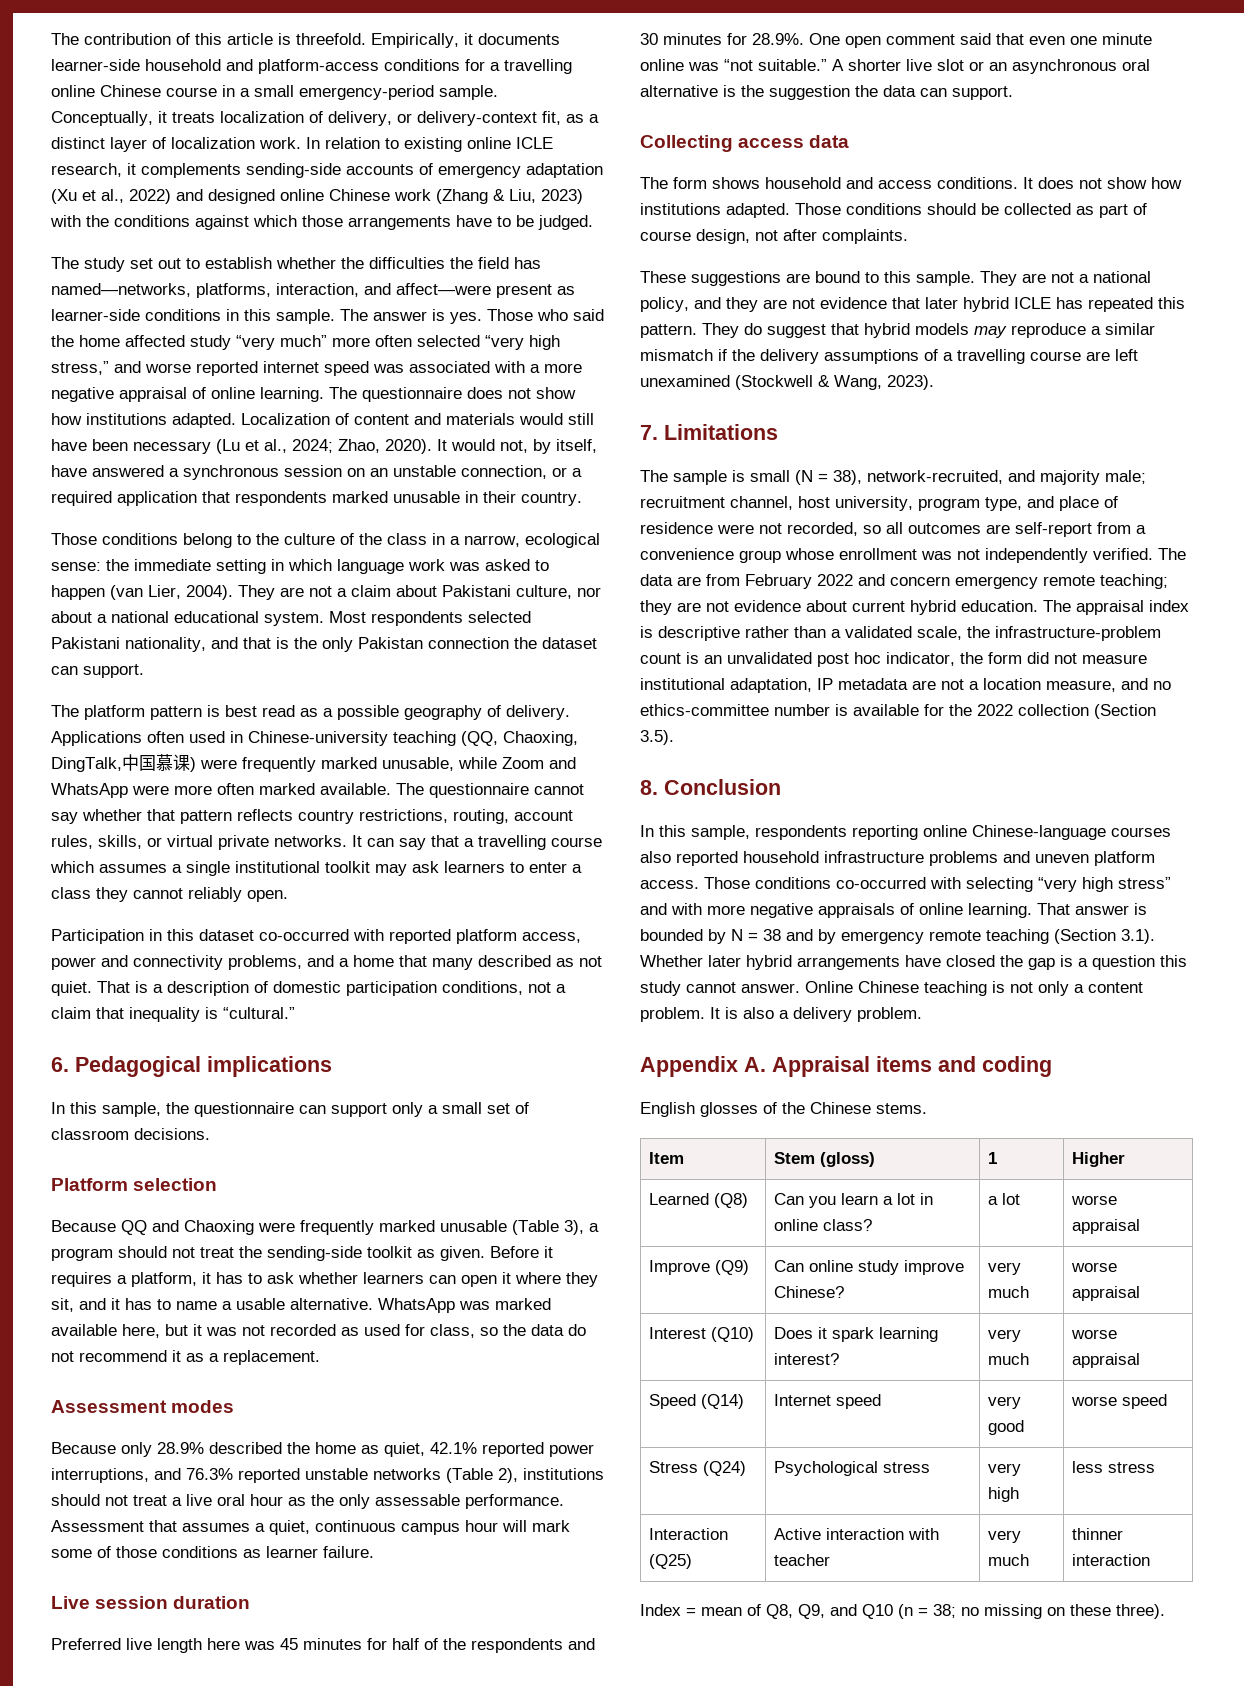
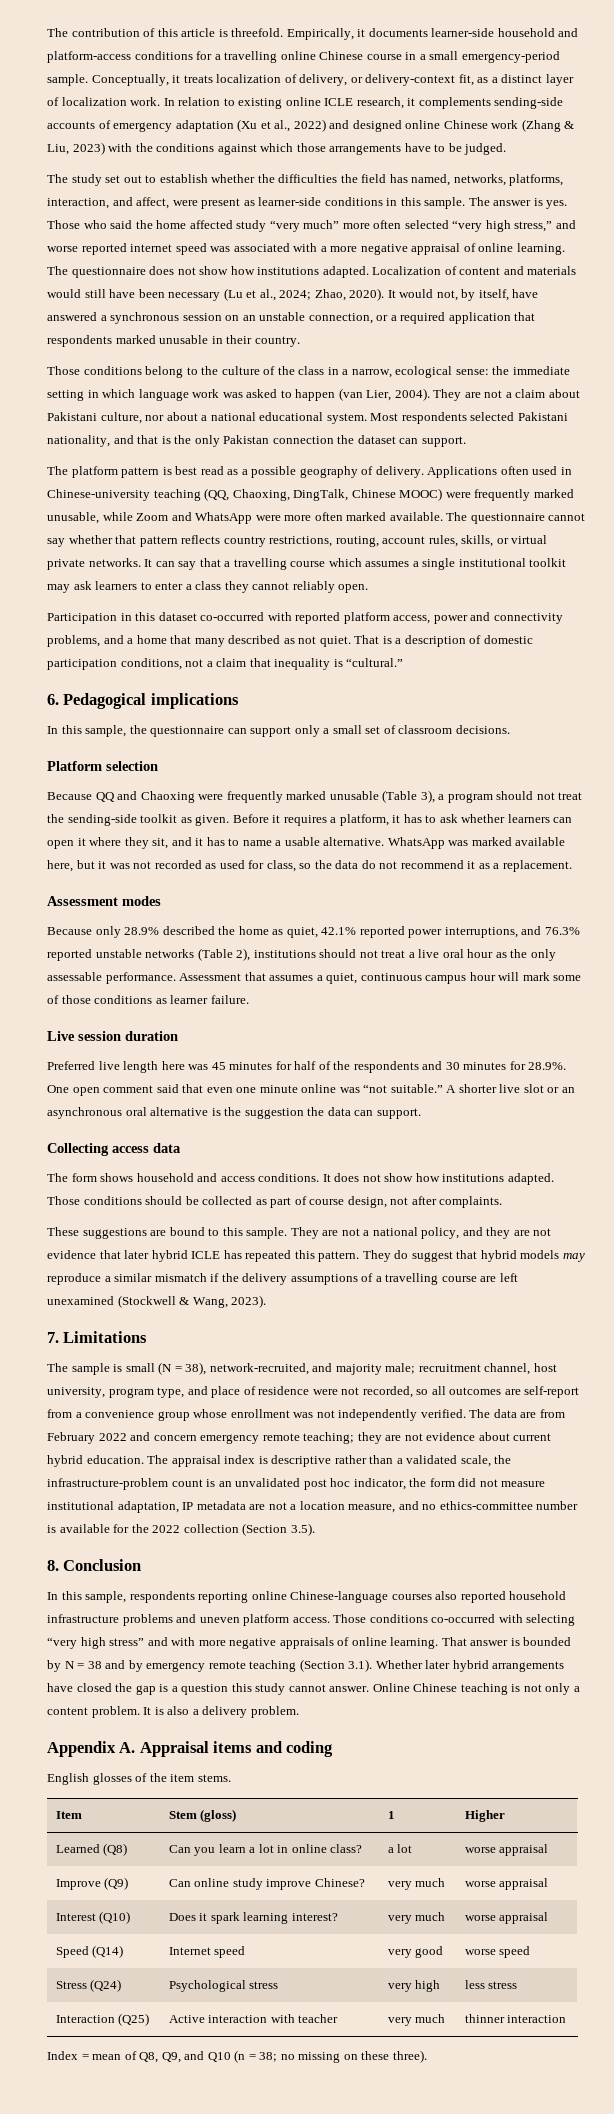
[51,283,191,297] named—networks, -> [411,174,506,186] named, networks,
[396,283,491,295] affect—were -> [136,197,198,209] affect, were
[122,754,196,772] 中国慕课) -> [351,488,443,501] Chinese MOOC)
[810,1102,871,1114] Chinese -> [170,1774,195,1782] item

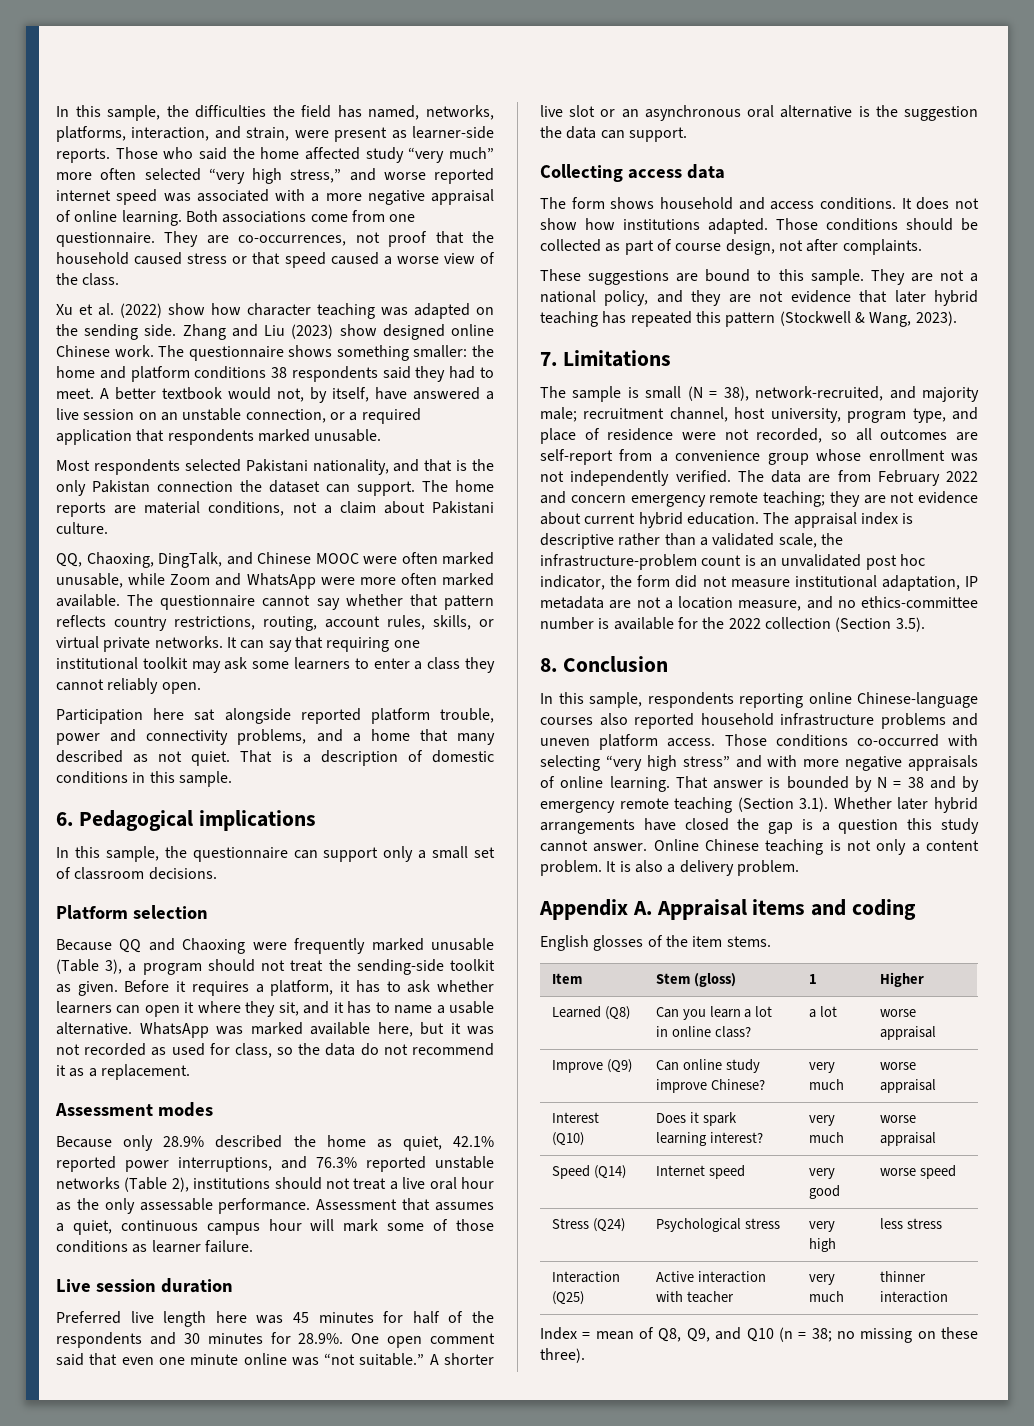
[47,28,579,40] [47,51,560,63] [47,74,574,86] [47,97,564,109] [47,119,575,132] [47,142,507,155] [47,174,256,186] The contribution of this article is threefold. Empirically, it documents learner-side household and platform-access conditions for a travelling online Chinese course in a small emergency-period sample. Conceptually, it treats localization of delivery, or delivery-context fit, as a distinct layer of localization work. In relation to existing online ICLE research, it complements sending-side accounts of emergency adaptation (Xu et al., 2022) and designed online Chinese work (Zhang & Liu, 2023) with the conditions against which those arrangements have to be judged. // The study set out to establish whether -> [56,105,161,121] In this sample,
[136,197,170,209] affect, -> [246,127,290,141] strain,
[324,197,568,209] conditions in this sample. The answer is yes. -> [56,148,110,163] reports.
[47,266,577,278] [47,288,396,301] The questionnaire does not show how institutions adapted. Localization of content and materials would still have been necessary (Lu et al., 2024; Zhao, 2020). It -> [185,210,416,223] [56,231,495,247] [56,252,496,268] [56,273,120,286] [56,303,494,319] [56,324,495,340] [56,345,494,361] [56,366,494,382] [56,387,222,400] Both associations come from one questionnaire. They are co-occurrences, not proof that the household caused stress or that speed caused a worse view of the class. // Xu et al. (2022) show how character teaching was adapted on the sending side. Zhang and Liu (2023) show designed online Chinese work. The questionnaire shows something smaller: the home and platform conditions 38 respondents said they had to meet. A better textbook
[110,312,180,324] synchronous -> [56,408,79,420] live
[159,335,300,347] [47,366,570,378] [47,388,580,401] [47,412,367,424] unusable in their country. // Those conditions belong to the culture of the class in a narrow, ecological sense: the immediate setting in which language work was asked to happen (van Lier, 2004). They are not a claim about Pakistani culture, nor about a national educational system. -> [314,429,382,442] unusable. //
[47,466,572,478] [47,488,531,501] // The platform pattern is best read as a possible geography of delivery. Applications often used in Chinese-university teaching (QQ, Chaoxing, DingTalk, Chinese MOOC) were frequently -> [422,480,494,492] [56,501,494,517] [56,522,108,534] [56,552,438,568] The home reports are material conditions, not a claim about Pakistani culture. // QQ, Chaoxing, DingTalk, and Chinese MOOC were often
[224,558,456,570] a travelling course which assumes a single -> [326,637,420,652] requiring one
(92, 585) none -> [252,661,290,669] some
[120,612,292,621] in this dataset co-occurred with -> [153,708,291,724] here sat alongside
[393,615,431,624] access, -> [440,708,495,723] trouble,
[47,658,404,670] participation conditions, not a claim that inequality is “cultural.” -> [56,771,232,787] conditions in this sample.
[191,1251,221,1259] ICLE -> [540,311,598,327] teaching
[318,1250,585,1262] [47,1273,518,1285] [47,1296,114,1305] pattern. They do suggest that hybrid models may reproduce a similar mismatch if the delivery assumptions of a travelling course are left unexamined -> [725,312,776,327] pattern

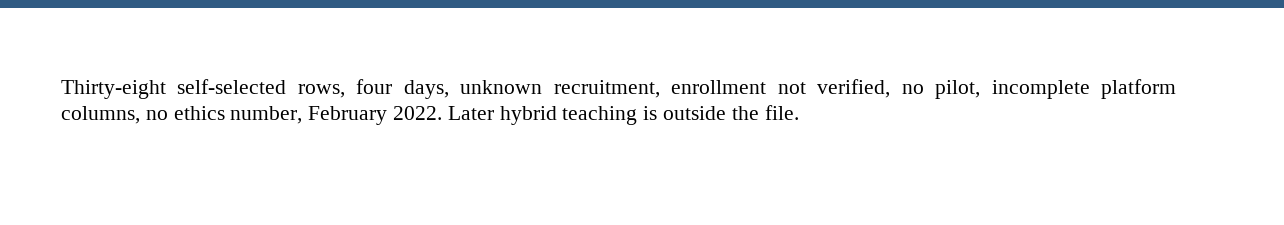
[56,105,494,121] [56,126,494,142] [56,147,495,163] [56,168,494,184] [56,189,494,205] [56,210,416,226] [56,231,495,247] [56,252,496,268] [56,273,120,286] [56,303,494,319] [56,324,495,340] [56,345,494,361] [56,366,494,382] [56,387,494,403] [56,408,421,424] [56,429,382,445] [56,459,494,475] [56,480,494,496] [56,501,494,517] [56,522,108,534] [56,552,494,568] [56,573,494,589] [56,594,495,610] [56,615,494,631] [56,636,420,652] [56,657,496,673] [56,678,201,694] [56,708,495,724] [56,729,495,745] [56,750,494,766] [56,771,232,787] [56,810,316,831] [56,846,495,862] [56,867,217,880] [56,905,208,920] [56,938,494,954] [56,959,496,975] [56,980,495,996] [56,1001,494,1017] [56,1022,494,1038] [56,1043,495,1058] [56,1064,190,1080] [55,1102,213,1117] [56,1135,494,1151] [56,1156,494,1172] [56,1177,494,1192] [56,1198,494,1214] [56,1219,495,1235] [56,1240,253,1253] [56,1278,233,1293] [56,1311,495,1327] [56,1332,495,1348] [56,1353,495,1366] [540,105,978,121] [540,126,687,142] [540,164,725,182] [540,197,979,210] [540,218,978,234] [540,239,922,255] [540,269,979,285] [540,290,979,306] [540,311,957,327] [540,350,671,367] [540,386,979,402] [540,407,978,423] [540,428,978,444] [540,449,978,465] [540,470,978,486] [540,491,978,507] [540,512,914,528] [540,533,843,549] [540,554,925,570] [540,575,978,591] [540,596,978,611] [540,617,925,632] [540,656,668,672] [540,692,978,708] [540,713,978,729] [540,734,979,750] [540,755,978,771] [540,776,979,792] [540,797,978,813] [540,818,979,834] [540,839,979,855] [540,860,799,876] [539,899,917,920] [540,935,771,951] [551,973,582,984] [655,973,736,987] [808,974,817,984] [879,972,924,987] [551,1006,630,1020] [655,1006,773,1020] [655,1026,751,1038] [808,1006,837,1018] [879,1009,916,1017] [879,1026,936,1040] [551,1059,632,1073] [655,1059,760,1073] [655,1079,765,1093] [808,1062,835,1073] [808,1079,844,1090] [879,1062,916,1070] [879,1079,936,1093] [551,1112,599,1123] [551,1132,584,1146] [655,1112,737,1126] [655,1132,763,1146] [808,1115,835,1126] [808,1132,844,1143] [879,1115,916,1123] [879,1132,936,1146] [551,1165,626,1179] [655,1165,745,1179] [808,1168,835,1179] [808,1185,840,1199] [879,1165,956,1179] [551,1218,625,1232] [655,1218,780,1232] [808,1221,835,1232] [808,1238,836,1252] [879,1218,942,1229] [551,1271,620,1283] [551,1291,584,1305] [655,1271,766,1283] [655,1291,734,1303] [808,1274,835,1285] [808,1291,844,1302] [879,1271,926,1282] [879,1291,948,1303] [540,1327,978,1343] [540,1348,585,1363] In this sample, the difficulties the field has named, networks, platforms, interaction, and strain, were present as learner-side reports. Those who said the home affected study “very much” more often selected “very high stress,” and worse reported internet speed was associated with a more negative appraisal of online learning. Both associations come from one questionnaire. They are co-occurrences, not proof that the household caused stress or that speed caused a worse view of the class. // Xu et al. (2022) show how character teaching was adapted on the sending side. Zhang and Liu (2023) show designed online Chinese work. The questionnaire shows something smaller: the home and platform conditions 38 respondents said they had to meet. A better textbook would not, by itself, have answered a live session on an unstable connection, or a required application that respondents marked unusable. // Most respondents selected Pakistani nationality, and that is the only Pakistan connection the dataset can support. The home reports are material conditions, not a claim about Pakistani culture. // QQ, Chaoxing, DingTalk, and Chinese MOOC were often marked unusable, while Zoom and WhatsApp were more often marked available. The questionnaire cannot say whether that pattern reflects country restrictions, routing, account rules, skills, or virtual private networks. It can say that requiring one institutional toolkit may ask some learners to enter a class they cannot reliably open. // Participation here sat alongside reported platform trouble, power and connectivity problems, and a home that many described as not quiet. That is a description of domestic conditions in this sample. // 6. Pedagogical implications // In this sample, the questionnaire can support only a small set of classroom decisions. // Platform selection // Because QQ and Chaoxing were frequently marked unusable (Table 3), a program should not treat the sending-side toolkit as given. Before it requires a platform, it has to ask whether learners can open it where they sit, and it has to name a usable alternative. WhatsApp was marked available here, but it was not recorded as used for class, so the data do not recommend it as a replacement. // Assessment modes // Because only 28.9% described the home as quiet, 42.1% reported power interruptions, and 76.3% reported unstable networks (Table 2), institutions should not treat a live oral hour as the only assessable performance. Assessment that assumes a quiet, continuous campus hour will mark some of those conditions as learner failure. // Live session duration // Preferred live length here was 45 minutes for half of the respondents and 30 minutes for 28.9%. One open comment said that even one minute online was “not suitable.” A shorter live slot or an asynchronous oral alternative is the suggestion the data can support. // Collecting access data // The form shows household and access conditions. It does not show how institutions adapted. Those conditions should be collected as part of course design, not after complaints. // These suggestions are bound to this sample. They are not a national policy, and they are not evidence that later hybrid teaching has repeated this pattern (Stockwell & Wang, 2023). // 7. Limitations // The sample is small (N = 38), network-recruited, and majority male; recruitment channel, host university, program type, and place of residence were not recorded, so all outcomes are self-report from a convenience group whose enrollment was not independently verified. The data are from February 2022 and concern emergency remote teaching; they are not evidence about current hybrid education. The appraisal index is descriptive rather than a validated scale, the infrastructure-problem count is an unvalidated post hoc indicator, the form did not measure institutional adaptation, IP metadata are not a location measure, and no ethics-committee number is available for the 2022 collection (Section 3.5). // 8. Conclusion // In this sample, respondents reporting online Chinese-language courses also reported household infrastructure problems and uneven platform access. Those conditions co-occurred with selecting “very high stress” and with more negative appraisals of online learning. That answer is bounded by N = 38 and by emergency remote teaching (Section 3.1). Whether later hybrid arrangements have closed the gap is a question this study cannot answer. Online Chinese teaching is not only a content problem. It is also a delivery problem. // Appendix A. Appraisal items and coding // English glosses of the item stems. // Item | Stem (gloss) | 1 | Higher // Learned (Q8) | Can you learn a lot in online class? | a lot | worse appraisal // Improve (Q9) | Can online study improve Chinese? | very much | worse appraisal // Interest (Q10) | Does it spark learning interest? | very much | worse appraisal // Speed (Q14) | Internet speed | very good | worse speed // Stress (Q24) | Psychological stress | very high | less stress // Interaction (Q25) | Active interaction with teacher | very much | thinner interaction // Index = mean of Q8, Q9, and Q10 (n = 38; no missing on these three). -> [61,79,1176,99] [61,105,799,125] Thirty-eight self-selected rows, four days, unknown recruitment, enrollment not verified, no pilot, incomplete platform columns, no ethics number, February 2022. Later hybrid teaching is outside the file.

